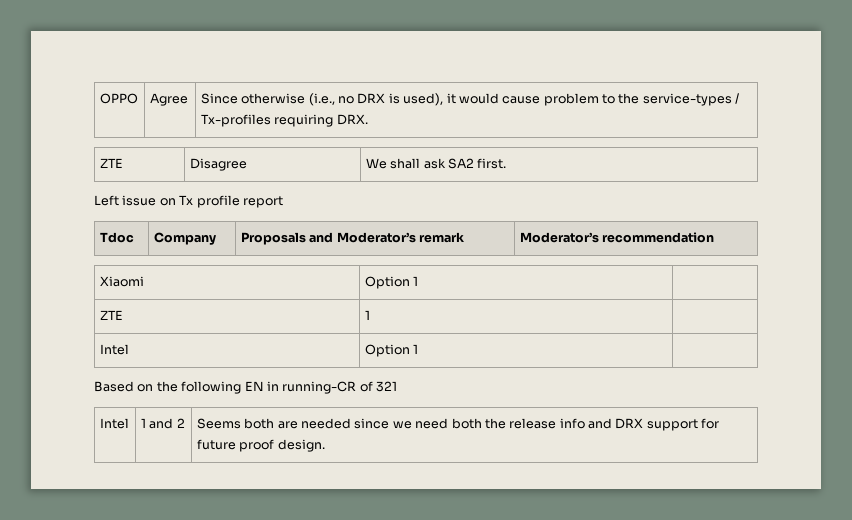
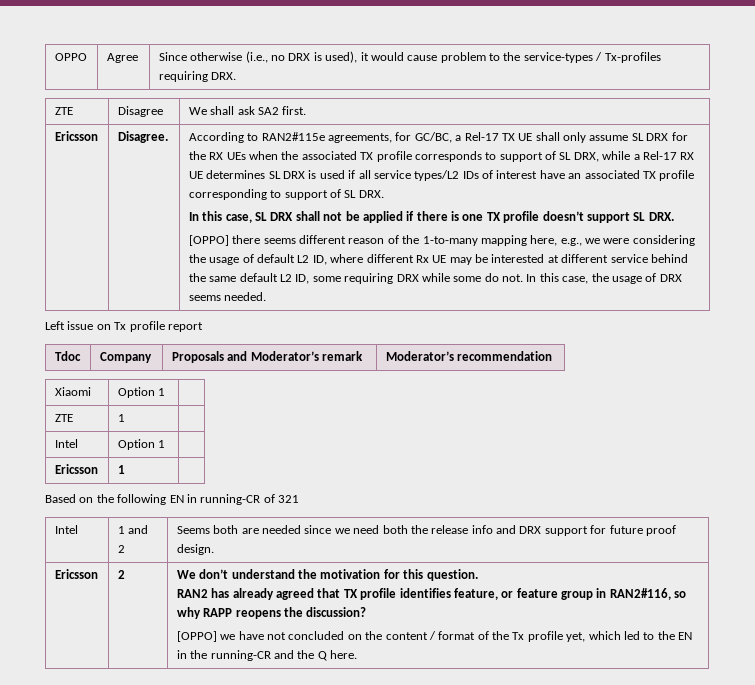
(507, 163) none -> [54,131,98,141] [117,131,168,143] [188,132,688,143] [188,151,695,162] [188,170,695,181] [188,189,384,200] [188,211,674,223] [188,235,695,246] [188,254,688,265] [188,273,682,284] [188,292,267,301] // Ericsson | Disagree. | According to RAN2#115e agreements, for GC/BC, a Rel-17 TX UE shall only assume SL DRX for the RX UEs when the associated TX profile corresponds to support of SL DRX, while a Rel-17 RX UE determines SL DRX is used if all service types/L2 IDs of interest have an associated TX profile corresponding to support of SL DRX. // In this case, SL DRX shall not be applied if there is one TX profile doesn’t support SL DRX. // [OPPO] there seems different reason of the 1-to-many mapping here, e.g., we were considering the usage of default L2 ID, where different Rx UE may be interested at different service behind the same default L2 ID, some requiring DRX while some do not. In this case, the usage of DRX seems needed.
(419, 349) none -> [54,464,98,474] [117,465,125,474] // Ericsson | 1 |
(325, 445) none -> [54,569,98,579] [117,570,125,579] [176,569,478,581] [176,588,687,600] [176,607,367,619] [176,631,693,642] [176,650,358,661] // Ericsson | 2 | We don’t understand the motivation for this question. // RAN2 has already agreed that TX profile identifies feature, or feature group in RAN2#116, so why RAPP reopens the discussion? // [OPPO] we have not concluded on the content / format of the Tx profile yet, which led to the EN in the running-CR and the Q here.

